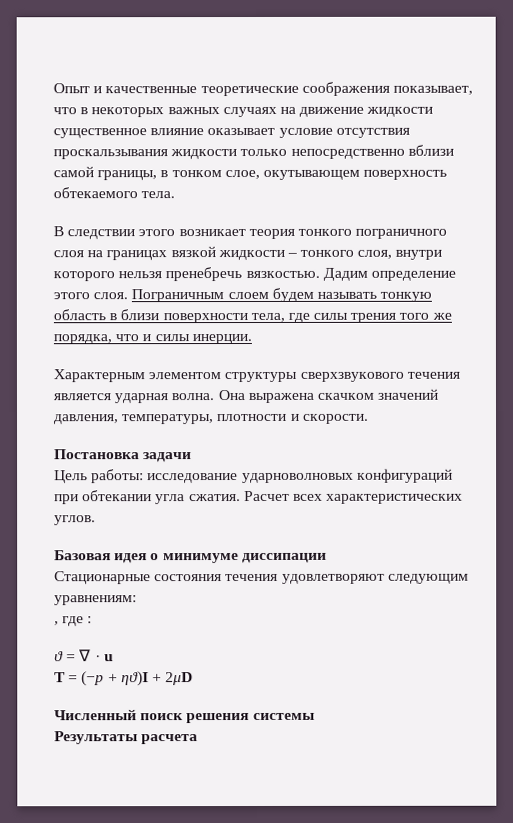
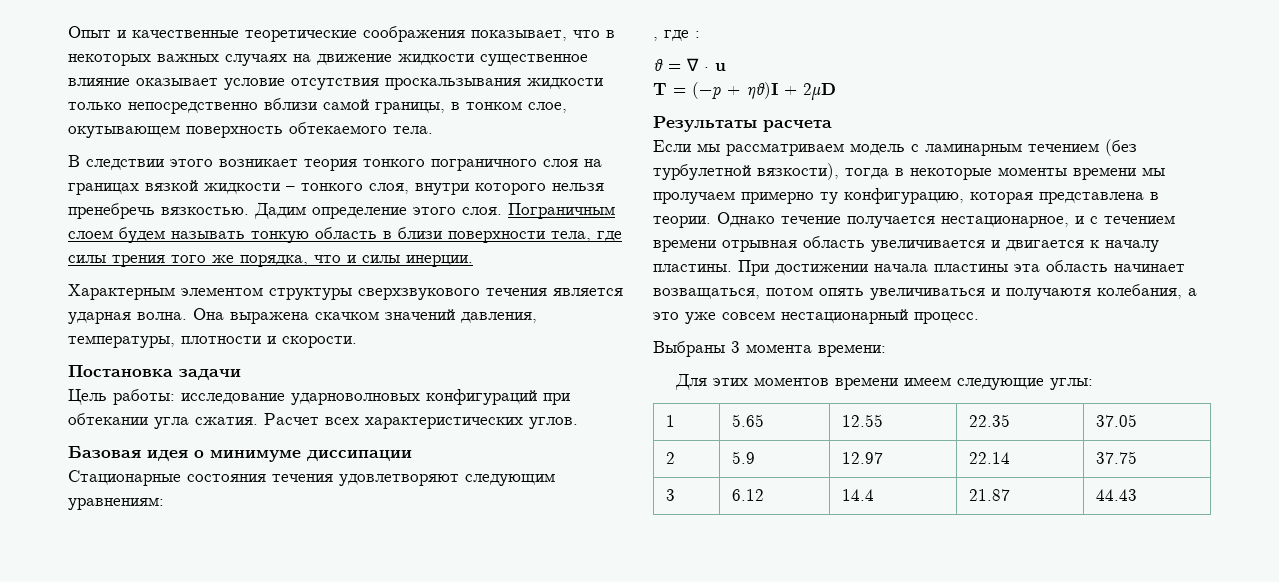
[54,709,315,724] [54,731,199,745] Численный поиск решения системы // Результаты расчета -> [653,116,832,132] [653,139,1137,156] [653,163,1165,180] [653,188,1159,204] [653,212,1175,228] [653,236,1159,252] [653,260,1185,276] [653,284,1197,300] [653,309,979,324] [653,341,886,357] [674,374,1093,390] [665,415,675,427] [731,414,764,427] [841,414,883,427] [968,414,1010,427] [1095,414,1137,427] [665,452,675,464] [731,451,755,464] [841,452,883,464] [968,452,1010,464] [1095,451,1137,464] [665,489,675,501] [731,489,764,501] [841,489,874,501] [968,489,1010,501] [1095,489,1137,501] Результаты расчета // Если мы рассматриваем модель с ламинарным течением (без турбулетной вязкости), тогда в некоторые моменты времени мы пролучаем примерно ту конфигурацию, которая представлена в теории. Однако течение получается нестационарное, и с течением времени отрывная область увеличивается и двигается к началу пластины. При достижении начала пластины эта область начинает возващаться, потом опять увеличиваться и получаютя колебания, а это уже совсем нестационарный процесс. // Выбраны 3 момента времени: // Для этих моментов времени имеем следующие углы: // 1 | 5.65 | 12.55 | 22.35 | 37.05 // 2 | 5.9 | 12.97 | 22.14 | 37.75 // 3 | 6.12 | 14.4 | 21.87 | 44.43

